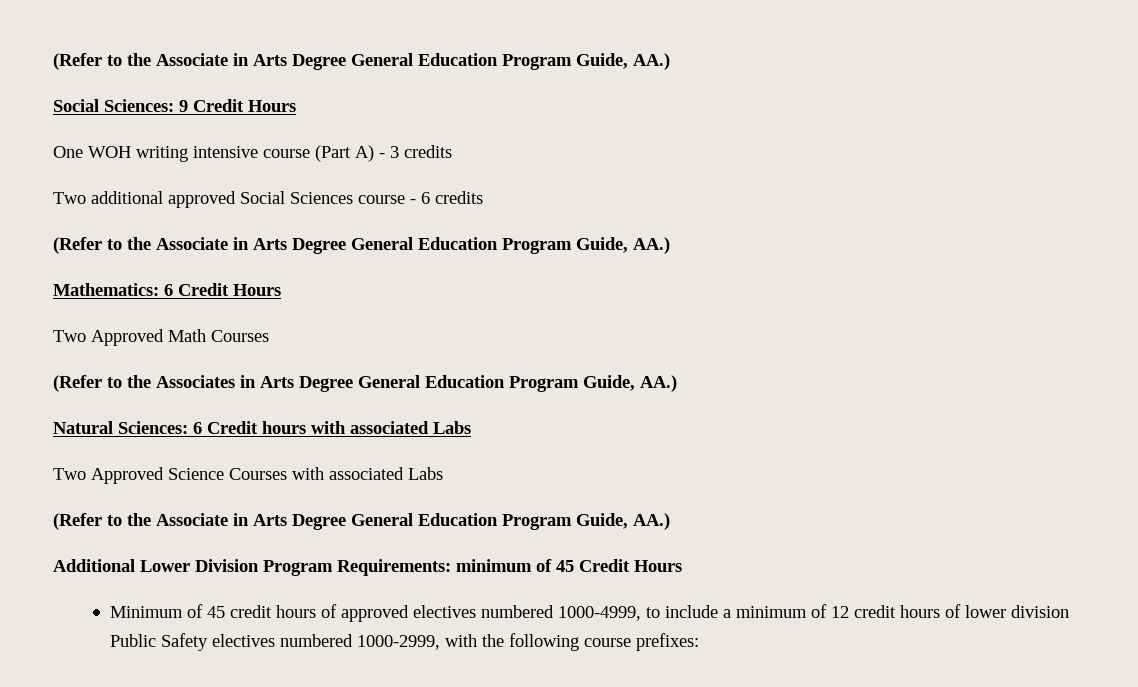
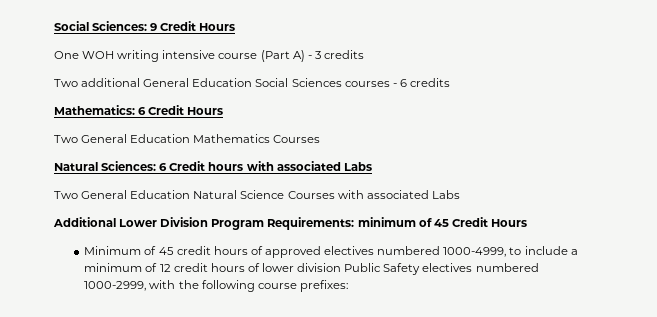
[53,53,670,70] (Refer to the Associate in Arts Degree General Education Program Guide, AA.) // -> (54, 26) none
[168,191,236,208] approved -> [143,78,253,87] General Education
[358,195,405,204] course -> [344,81,390,87] courses
[53,237,670,254] // (Refer to the Associate in Arts Degree General Education Program Guide, AA.) -> (450, 82) none
[91,329,269,346] [53,375,677,392] Approved Math Courses // (Refer to the Associates in Arts Degree General Education Program Guide, AA.) -> [81,134,321,143] General Education Mathematics Courses
[91,467,164,484] Approved -> [81,190,238,199] General Education Natural
[53,513,670,530] // (Refer to the Associate in Arts Degree General Education Program Guide, AA.) -> (460, 194) none

